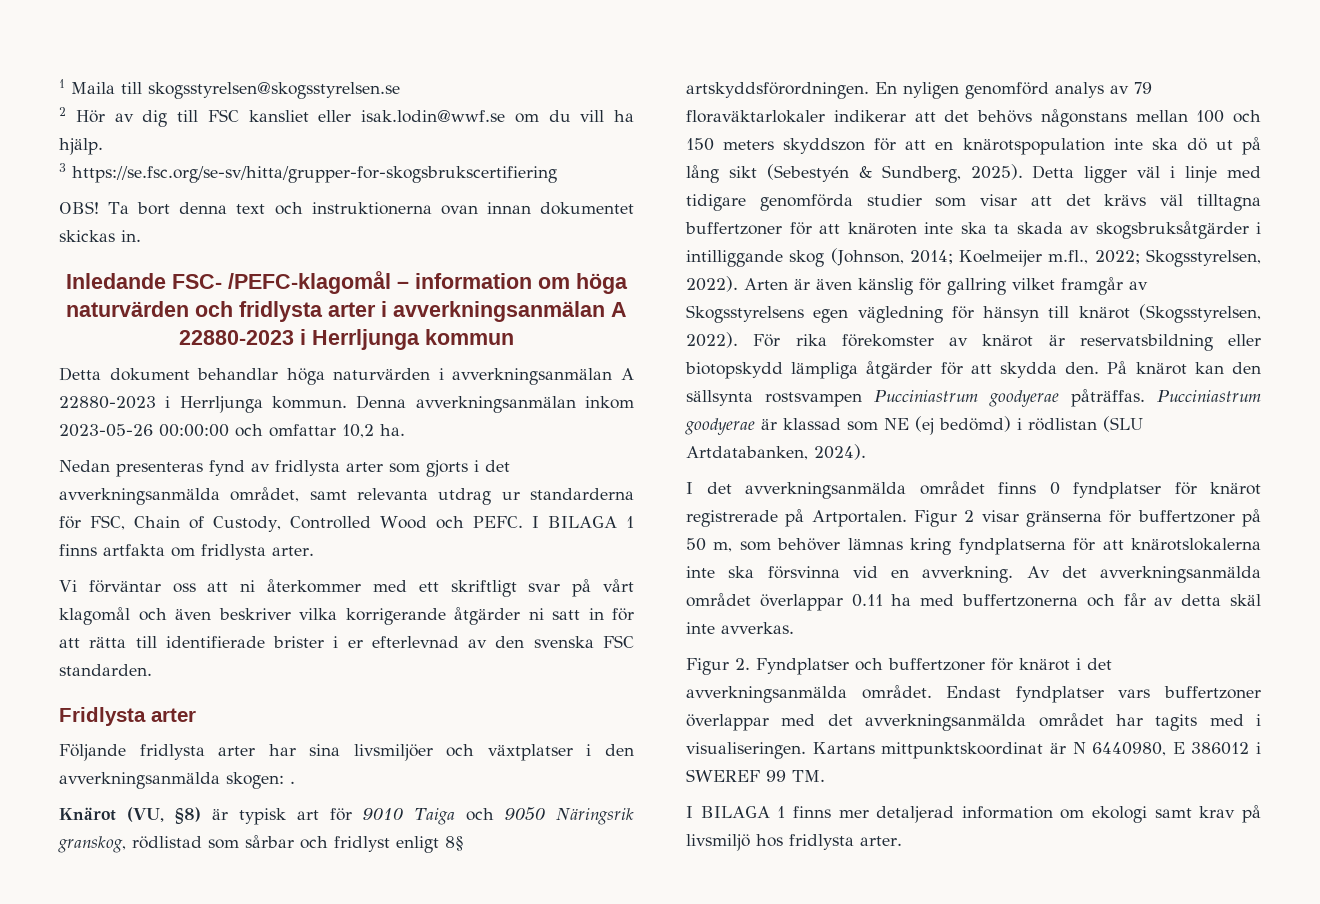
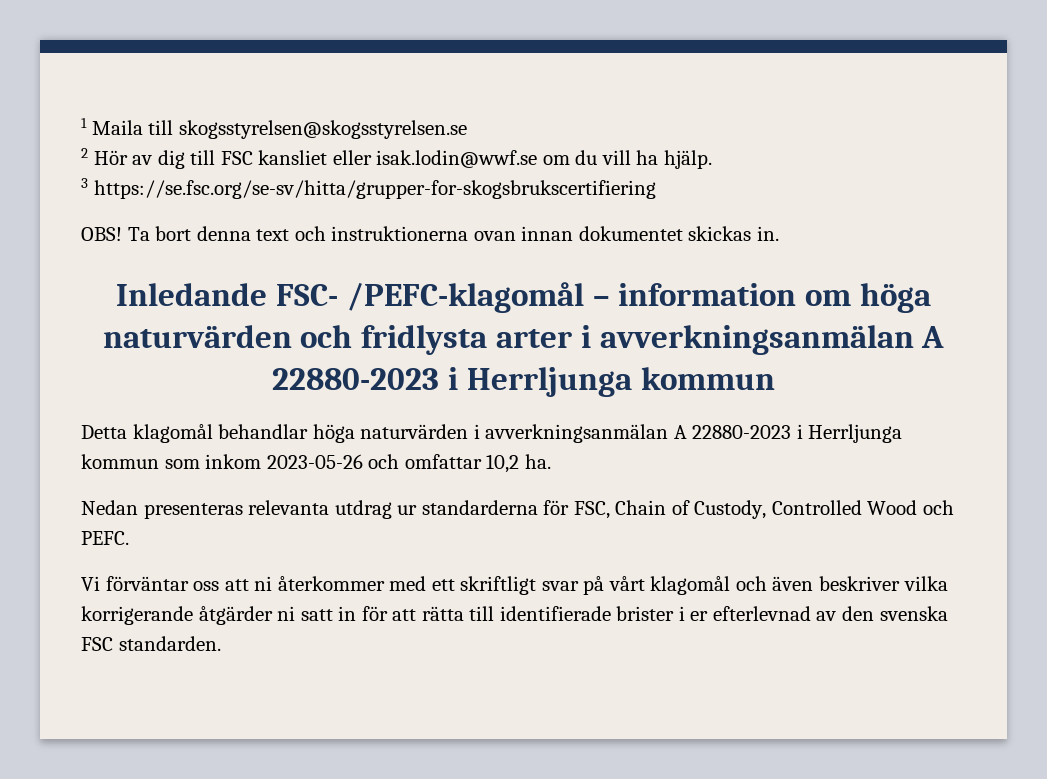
[109,368,190,381] dokument -> [132,424,213,443] klagomål
[272,395,576,413] kommun. Denna avverkningsanmälan -> [81,454,200,469] kommun som
[159,424,229,437] 00:00:00 -> (363, 461) none
[209,460,510,477] [59,487,347,505] fynd av fridlysta arter som gjorts i det avverkningsanmälda området, samt -> (243, 511) none
[531,516,635,528] [59,544,314,560] I BILAGA 1 finns artfakta om fridlysta arter. -> (129, 538) none
[59,707,196,726] [59,744,634,761] [59,772,295,789] [59,807,634,825] [58,835,464,853] [686,82,1152,99] [686,109,1261,127] [686,137,1261,155] [686,164,1261,183] [686,194,1261,211] [685,221,1261,239] [686,248,1261,267] [686,276,1148,295] [686,304,1261,323] [686,332,1261,351] [685,361,1261,379] [686,389,1261,407] [685,416,1143,435] [686,444,866,460] [686,481,1261,499] [686,509,1261,527] [686,538,1261,555] [686,566,1261,583] [686,593,1261,611] [686,622,794,634] [686,658,1112,675] [686,685,1261,703] [686,713,1261,731] [686,742,1261,759] [686,769,825,782] [686,805,1261,823] [686,834,902,851] // Fridlysta arter // Följande fridlysta arter har sina livsmiljöer och växtplatser i den avverkningsanmälda skogen: . // Knärot (VU, §8) är typisk art för 9010 Taiga och 9050 Näringsrik granskog, rödlistad som sårbar och fridlyst enligt 8§ artskyddsförordningen. En nyligen genomförd analys av 79 floraväktarlokaler indikerar att det behövs någonstans mellan 100 och 150 meters skyddszon för att en knärotspopulation inte ska dö ut på lång sikt (Sebestyén & Sundberg, 2025). Detta ligger väl i linje med tidigare genomförda studier som visar att det krävs väl tilltagna buffertzoner för att knäroten inte ska ta skada av skogsbruksåtgärder i intilliggande skog (Johnson, 2014; Koelmeijer m.fl., 2022; Skogsstyrelsen, 2022). Arten är även känslig för gallring vilket framgår av Skogsstyrelsens egen vägledning för hänsyn till knärot (Skogsstyrelsen, 2022). För rika förekomster av knärot är reservatsbildning eller biotopskydd lämpliga åtgärder för att skydda den. På knärot kan den sällsynta rostsvampen Pucciniastrum goodyerae påträffas. Pucciniastrum goodyerae är klassad som NE (ej bedömd) i rödlistan (SLU Artdatabanken, 2024). // I det avverkningsanmälda området finns 0 fyndplatser för knärot registrerade på Artportalen. Figur 2 visar gränserna för buffertzoner på 50 m, som behöver lämnas kring fyndplatserna för att knärotslokalerna inte ska försvinna vid en avverkning. Av det avverkningsanmälda området överlappar 0.11 ha med buffertzonerna och får av detta skäl inte avverkas. // Figur 2. Fyndplatser och buffertzoner för knärot i det avverkningsanmälda området. Endast fyndplatser vars buffertzoner överlappar med det avverkningsanmälda området har tagits med i visualiseringen. Kartans mittpunktskoordinat är N 6440980, E 386012 i SWEREF 99 TM. // I BILAGA 1 finns mer detaljerad information om ekologi samt krav på livsmiljö hos fridlysta arter. -> (221, 643) none

